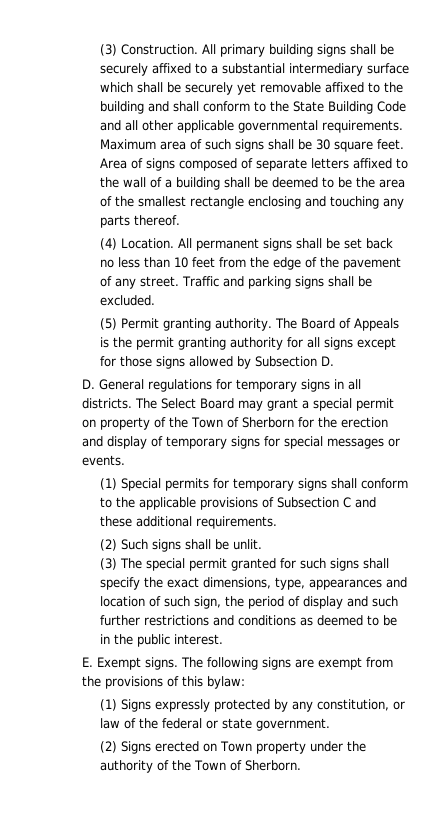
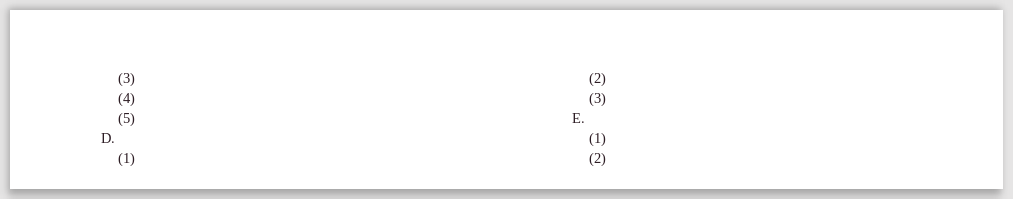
[100,44,395,57] [100,63,410,76] [100,82,404,95] [100,101,407,114] [100,120,404,133] [100,139,405,152] [100,158,409,171] [100,177,406,190] [100,196,405,209] [100,215,181,228] [100,238,394,251] [100,257,402,270] [100,276,373,289] [100,295,156,306] [100,318,400,331] [100,337,397,350] [100,356,335,369] [82,379,362,392] [82,398,395,411] [82,417,389,430] [82,436,401,449] [82,455,126,466] [100,478,409,491] [100,497,377,510] [100,516,278,529] [100,539,263,552] [100,558,390,571] [100,577,408,590] [100,596,399,609] [100,615,398,626] [100,634,224,647] [82,657,394,670] [82,676,246,689] [100,699,406,712] [100,718,331,731] [100,741,367,754] [100,760,302,773] (3) Construction. All primary building signs shall be securely affixed to a substantial intermediary surface which shall be securely yet removable affixed to the building and shall conform to the State Building Code and all other applicable governmental requirements. Maximum area of such signs shall be 30 square feet. Area of signs composed of separate letters affixed to the wall of a building shall be deemed to be the area of the smallest rectangle enclosing and touching any parts thereof. // (4) Location. All permanent signs shall be set back no less than 10 feet from the edge of the pavement of any street. Traffic and parking signs shall be excluded. // (5) Permit granting authority. The Board of Appeals is the permit granting authority for all signs except for those signs allowed by Subsection D. // D. General regulations for temporary signs in all districts. The Select Board may grant a special permit on property of the Town of Sherborn for the erection and display of temporary signs for special messages or events. // (1) Special permits for temporary signs shall conform to the applicable provisions of Subsection C and these additional requirements. // (2) Such signs shall be unlit. // (3) The special permit granted for such signs shall specify the exact dimensions, type, appearances and location of such sign, the period of display and such further restrictions and conditions as deemed to be in the public interest. // E. Exempt signs. The following signs are exempt from the provisions of this bylaw: // (1) Signs expressly protected by any constitution, or law of the federal or state government. // (2) Signs erected on Town property under the authority of the Town of Sherborn. -> [118,72,136,87] [118,92,136,107] [118,112,136,127] [101,133,116,143] [118,152,136,167] [589,72,607,87] [589,92,607,107] [572,113,586,123] [589,132,607,147] [589,152,607,167] (3) // (4) // (5) // D. // (1) // (2) // (3) // E. // (1) // (2)

